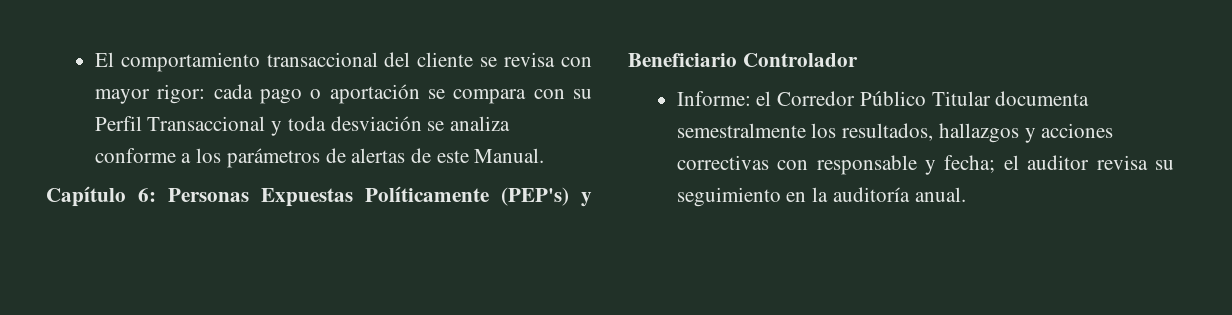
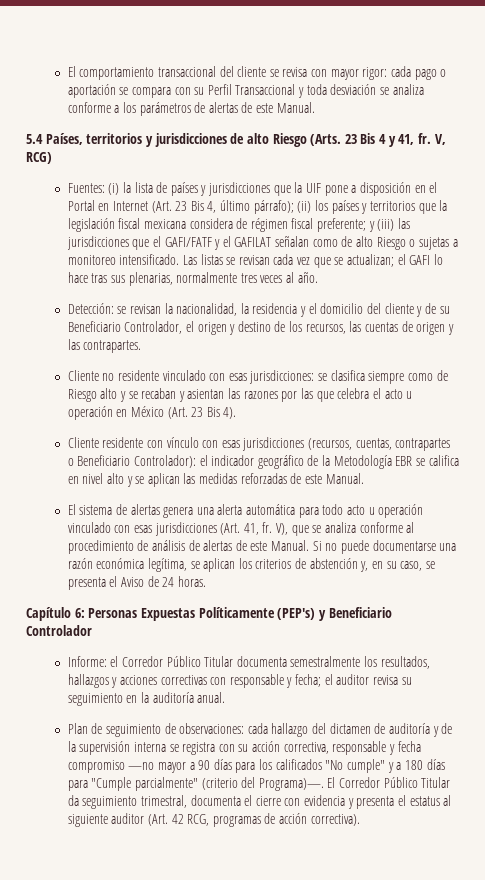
(545, 155) none -> [26,133,446,147] [26,152,52,164] [67,182,438,196] [67,200,448,214] [67,218,411,232] [66,235,458,250] [67,254,443,268] [67,271,318,286] [67,303,450,317] [67,321,454,335] [67,339,142,353] [67,370,448,384] [67,388,413,402] [67,406,237,420] [67,437,451,451] [67,455,459,469] [67,473,364,487] [67,504,424,518] [67,522,415,536] [67,540,457,554] [67,558,435,572] [67,576,206,590] // 5.4 Países, territorios y jurisdicciones de alto Riesgo (Arts. 23 Bis 4 y 41, fr. V, RCG) // Fuentes: (i) la lista de países y jurisdicciones que la UIF pone a disposición en el Portal en Internet (Art. 23 Bis 4, último párrafo); (ii) los países y territorios que la legislación fiscal mexicana considera de régimen fiscal preferente; y (iii) las jurisdicciones que el GAFI/FATF y el GAFILAT señalan como de alto Riesgo o sujetas a monitoreo intensificado. Las listas se revisan cada vez que se actualizan; el GAFI lo hace tras sus plenarias, normalmente tres veces al año. // Detección: se revisan la nacionalidad, la residencia y el domicilio del cliente y de su Beneficiario Controlador, el origen y destino de los recursos, las cuentas de origen y las contrapartes. // Cliente no residente vinculado con esas jurisdicciones: se clasifica siempre como de Riesgo alto y se recaban y asientan las razones por las que celebra el acto u operación en México (Art. 23 Bis 4). // Cliente residente con vínculo con esas jurisdicciones (recursos, cuentas, contrapartes o Beneficiario Controlador): el indicador geográfico de la Metodología EBR se califica en nivel alto y se aplican las medidas reforzadas de este Manual. // El sistema de alertas genera una alerta automática para todo acto u operación vinculado con esas jurisdicciones (Art. 41, fr. V), que se analiza conforme al procedimiento de análisis de alertas de este Manual. Si no puede documentarse una razón económica legítima, se aplican los criterios de abstención y, en su caso, se presenta el Aviso de 24 horas.
(966, 194) none -> [67,723,453,737] [67,741,421,755] [67,759,445,773] [67,777,451,791] [67,795,452,809] [67,813,360,827] // Plan de seguimiento de observaciones: cada hallazgo del dictamen de auditoría y de la supervisión interna se registra con su acción correctiva, responsable y fecha compromiso —no mayor a 90 días para los calificados "No cumple" y a 180 días para "Cumple parcialmente" (criterio del Programa)—. El Corredor Público Titular da seguimiento trimestral, documenta el cierre con evidencia y presenta el estatus al siguiente auditor (Art. 42 RCG, programas de acción correctiva).

